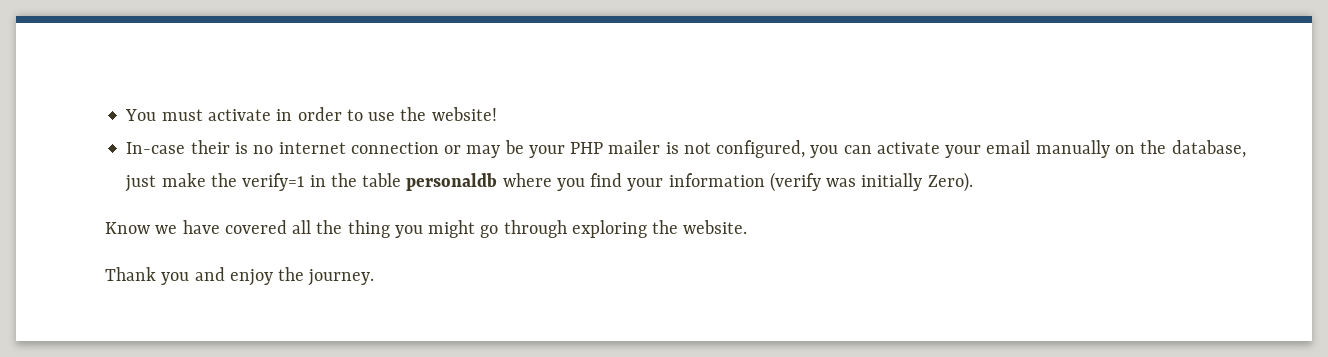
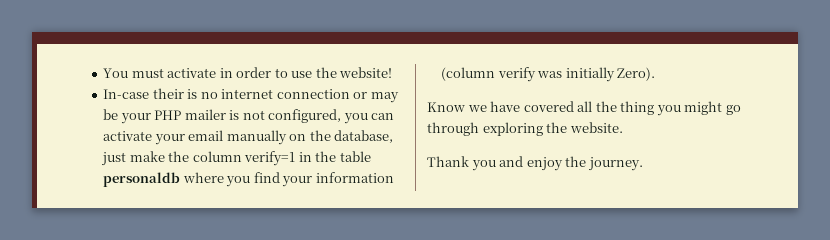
(237, 180) none -> [192,151,242,162] column
[769,172,821,192] (verify -> [441,67,536,82] (column verify

